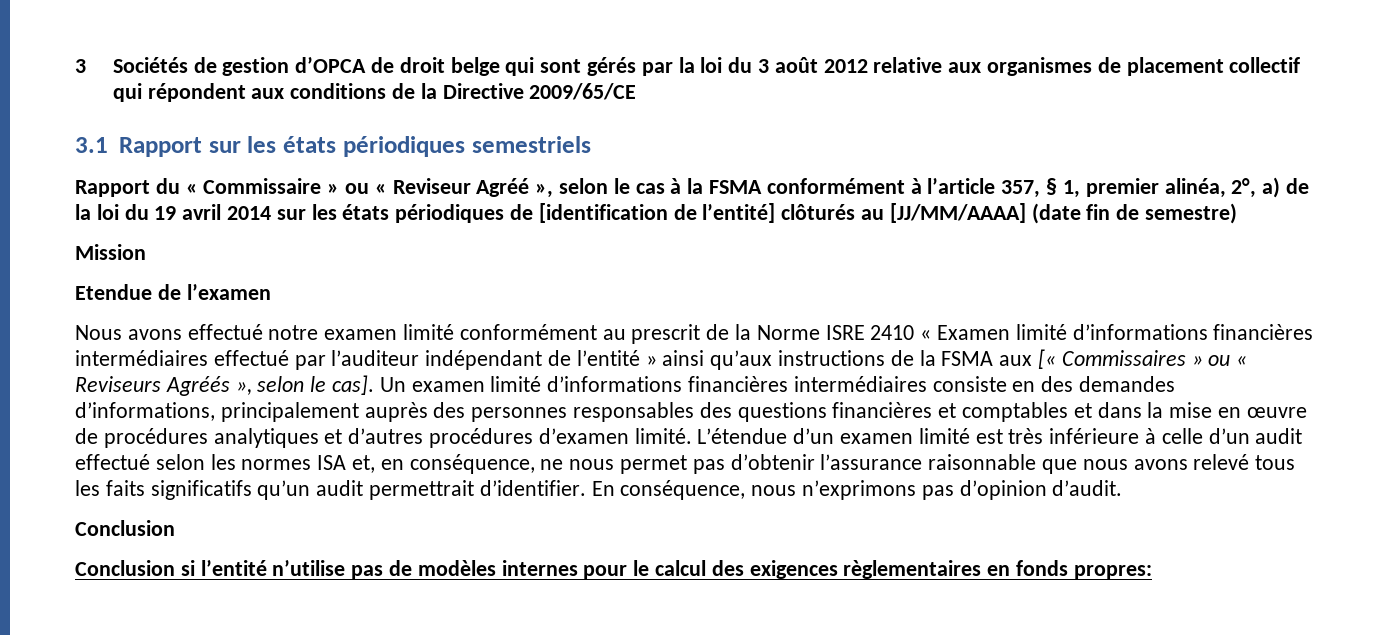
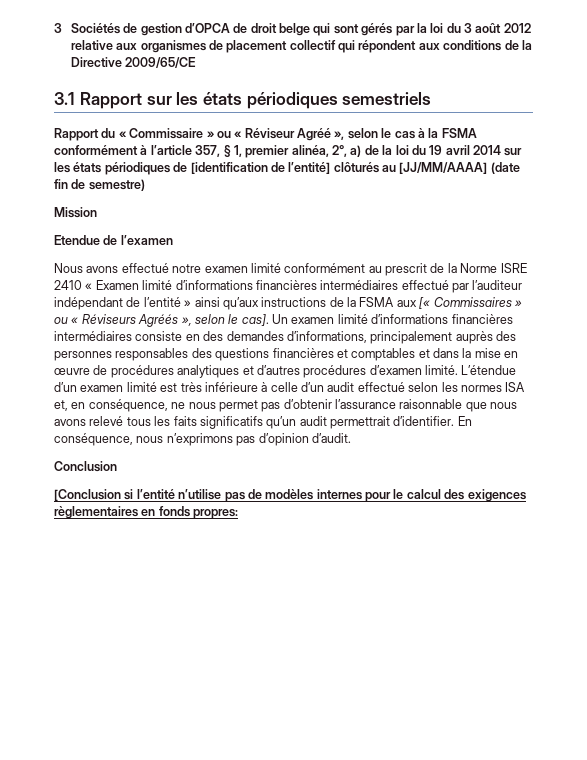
[392,178,471,194] Reviseur -> [244,128,295,139] Réviseur
[75,376,161,392] Reviseurs -> [81,314,136,324] Réviseurs
[75,560,175,576] Conclusion -> [54,489,121,501] [Conclusion

